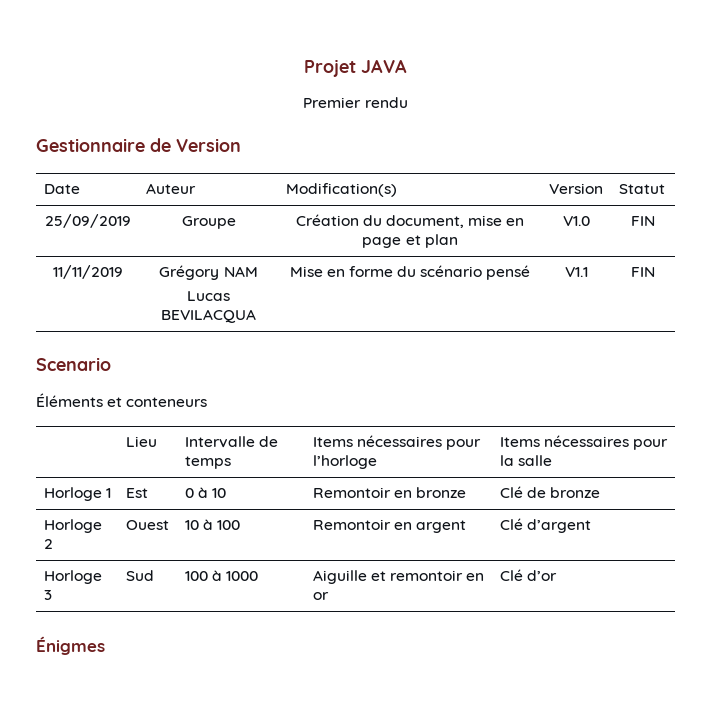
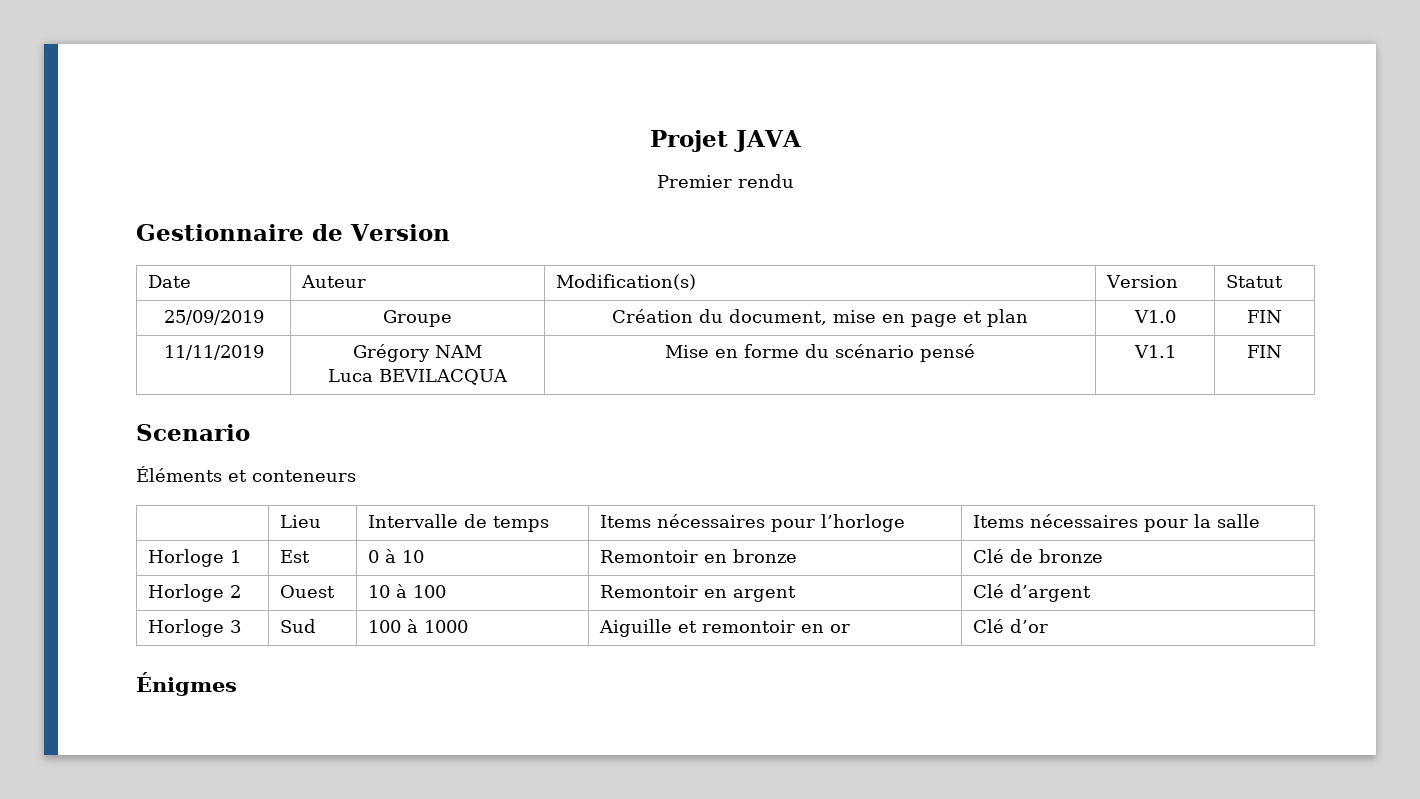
[187,291,231,301] Lucas -> [328,369,373,382] Luca

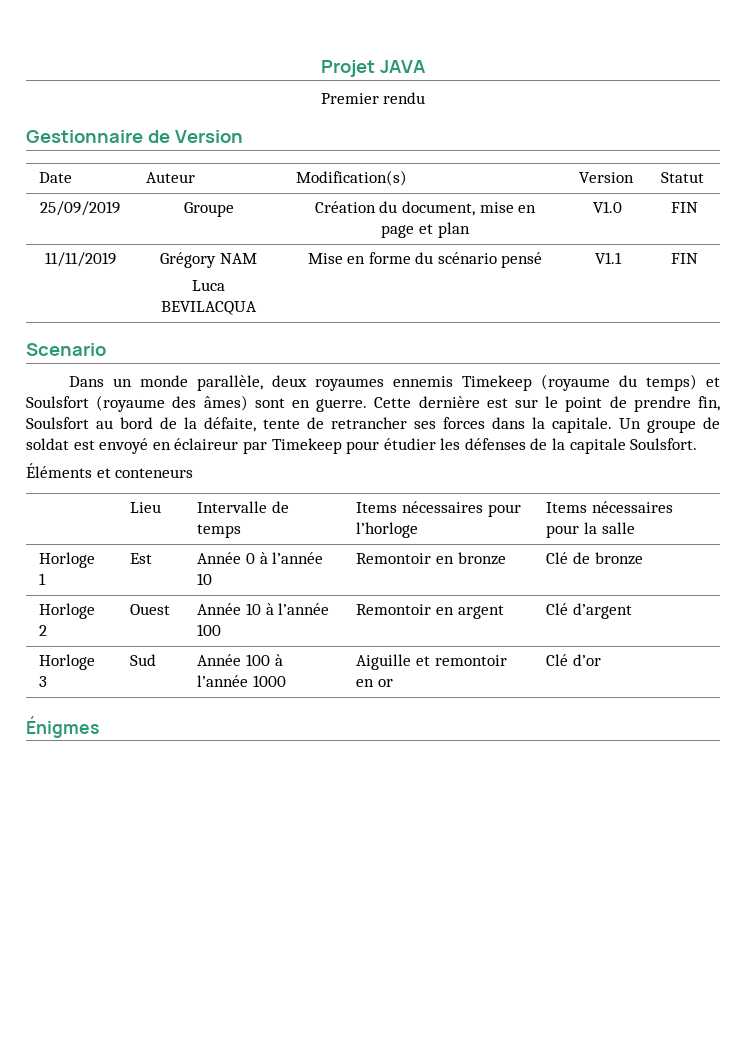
(250, 432) none -> [69,374,720,391] [26,395,721,412] [26,417,720,433] [26,438,698,454] // Dans un monde parallèle, deux royaumes ennemis Timekeep (royaume du temps) et Soulsfort (royaume des âmes) sont en guerre. Cette dernière est sur le point de prendre fin, Soulsfort au bord de la défaite, tente de retrancher ses forces dans la capitale. Un groupe de soldat est envoyé en éclaireur par Timekeep pour étudier les défenses de la capitale Soulsfort.
(310, 556) none -> [197,552,242,564] Année
(396, 556) none -> [272,552,324,564] l’année
(335, 591) none -> [197,603,242,615] Année
(407, 591) none -> [278,603,330,615] l’année
(316, 626) none -> [197,654,242,666] Année
(418, 626) none -> [197,675,249,687] l’année

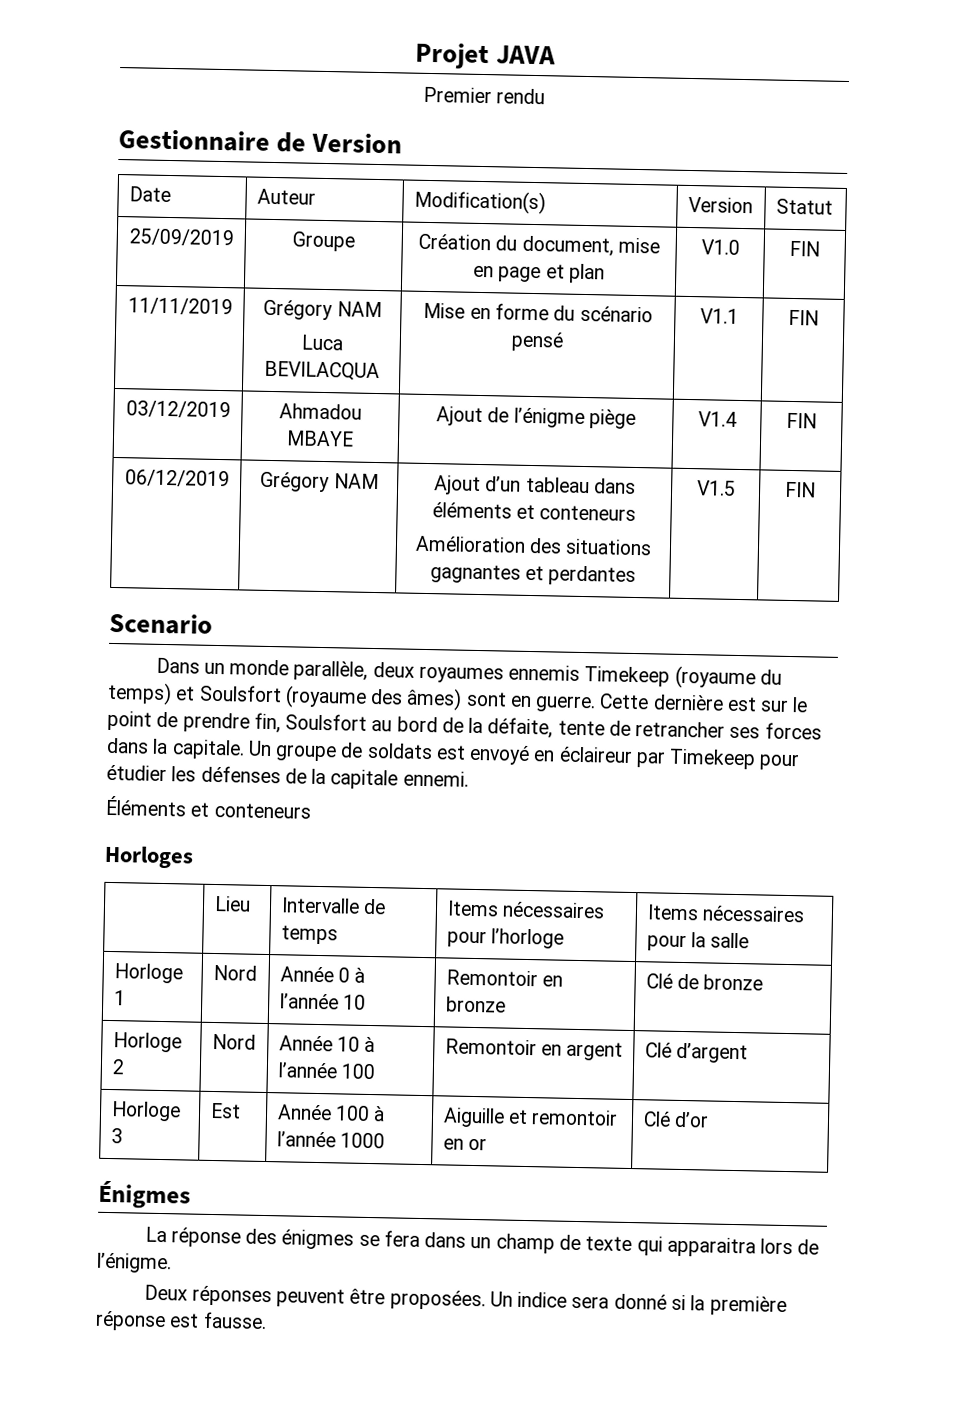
(698, 258) none -> [125,400,231,419] [279,403,362,420] [286,430,354,447] [436,406,636,429] [697,411,737,427] [786,412,817,429] [124,469,230,488] [259,471,379,493] [433,475,636,496] [431,502,637,522] [414,535,653,556] [429,564,637,587] [695,480,736,496] [784,481,816,498] // 03/12/2019 | Ahmadou MBAYE | Ajout de l’énigme piège | V1.4 | FIN // 06/12/2019 | Grégory NAM | Ajout d’un tableau dans éléments et conteneurs // Amélioration des situations gagnantes et perdantes | V1.5 | FIN
[26,438,69,450] soldat -> [366,742,433,760] soldats
[630,438,698,450] Soulsfort. -> [402,770,469,787] ennemi.
(194, 473) none -> [104,845,194,869] // Horloges
[130,553,153,564] Est -> [212,964,257,981] Nord
[130,604,171,615] Ouest -> [211,1033,256,1050] Nord
[130,654,157,666] Sud -> [209,1102,241,1119] Est
(99, 727) none -> [144,1226,820,1258] [96,1252,172,1274] [143,1284,787,1317] [95,1310,267,1332] // La réponse des énigmes se fera dans un champ de texte qui apparaitra lors de l’énigme. // Deux réponses peuvent être proposées. Un indice sera donné si la première réponse est fausse.

